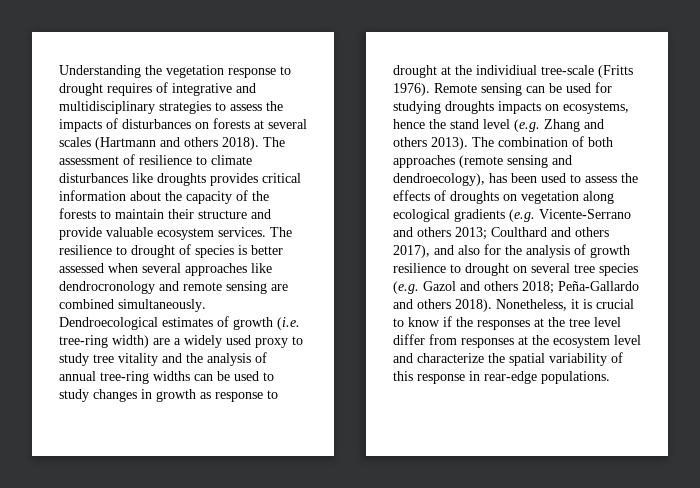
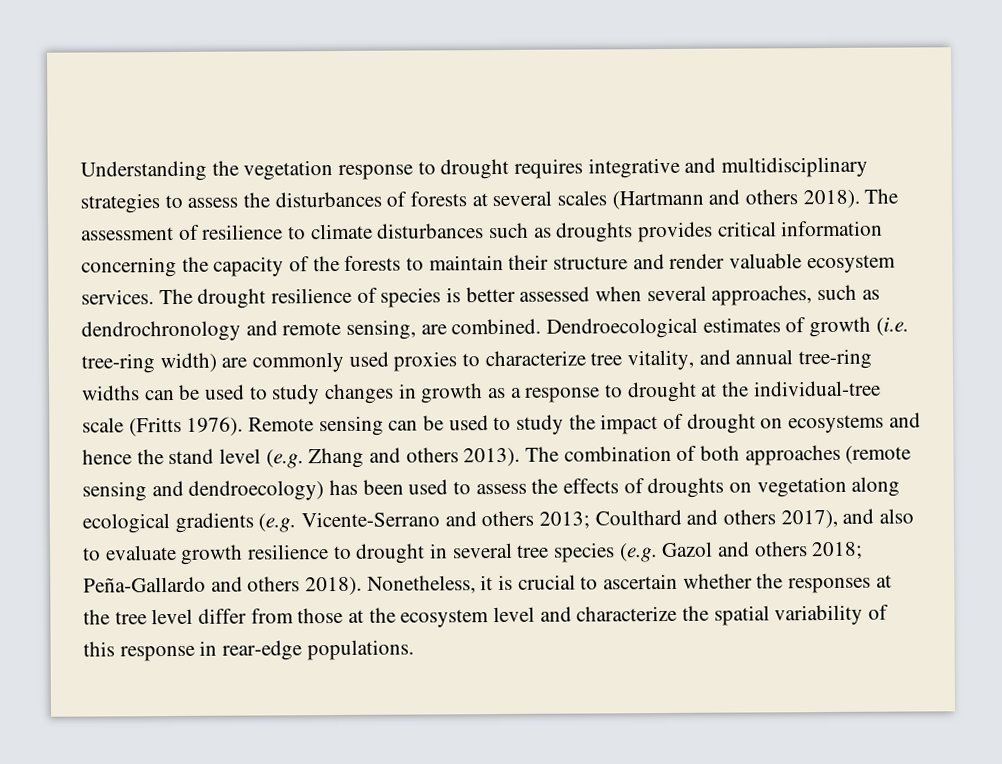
[156,82,168,93] of -> (584, 168) none
[59,118,209,132] impacts of disturbances on -> [274,191,408,208] disturbances of
[132,173,153,183] like -> [489,222,552,239] such as
[130,191,161,201] about -> [81,256,177,278] concerning
[59,227,102,240] provide -> [669,253,726,269] render
[59,245,175,258] resilience to drought -> [197,287,353,309] drought resilience
[185,263,272,276] [59,281,288,294] [59,299,206,312] approaches like dendrocronology and remote sensing are combined simultaneously. -> [711,284,880,306] [81,318,542,342] approaches, such as dendrochronology and remote sensing, are combined.
[174,335,303,348] [59,352,267,366] a widely used proxy to study tree vitality and the analysis of -> [252,349,731,373] commonly used proxies to characterize tree vitality, and
(211, 395) none -> [510,387,522,398] a
[476,65,594,75] individiual tree-scale -> [753,380,881,397] [82,417,124,433] individual-tree scale
[595,82,612,93] [393,101,629,114] for studying droughts impacts on ecosystems, -> [493,412,921,435] to study the impact of drought on ecosystems and
[393,173,485,186] dendroecology), -> [188,480,325,501] dendroecology)
[484,244,586,258] for the analysis of -> [83,544,177,561] to evaluate
[513,266,527,273] on -> [429,543,449,559] in
[408,316,452,327] know if -> [603,573,753,590] ascertain whether
[461,338,514,348] responses -> [297,607,344,624] those

